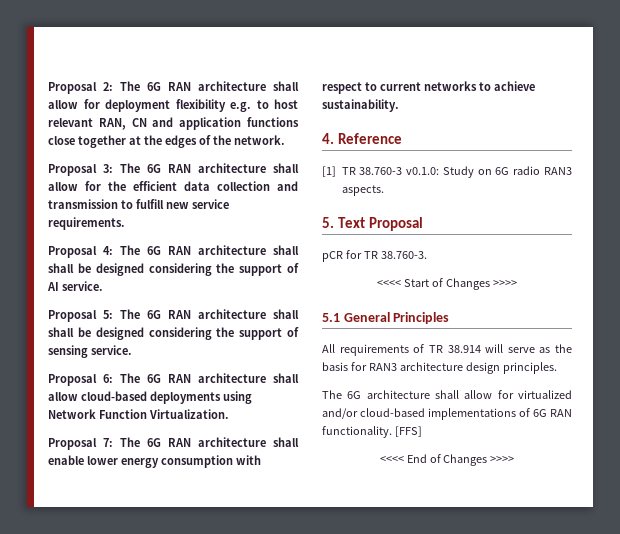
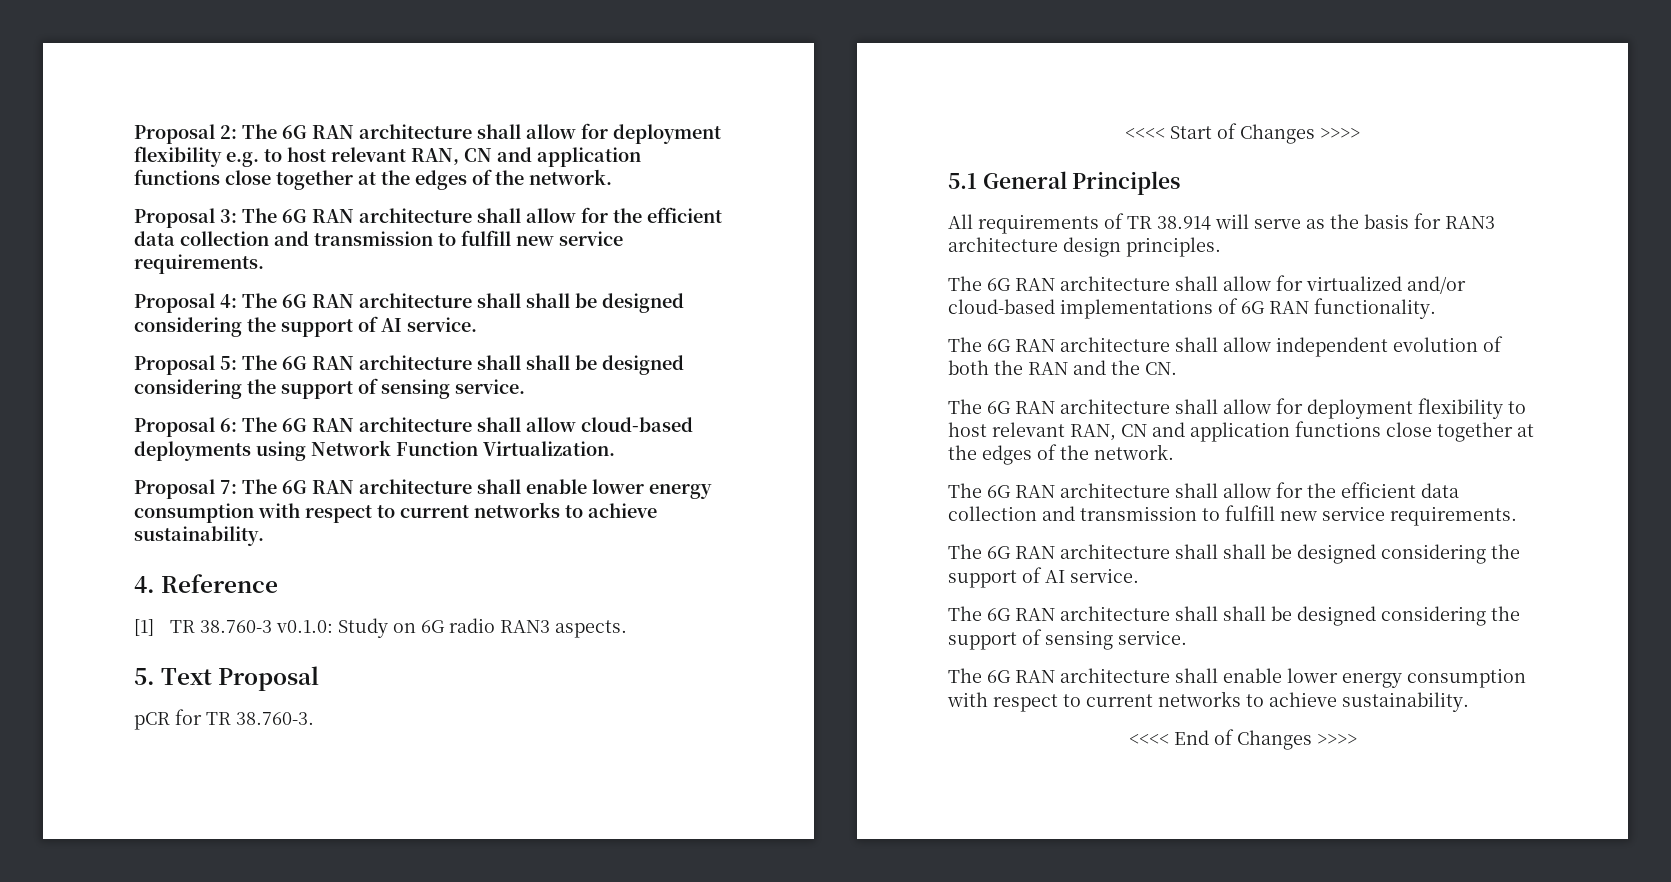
(362, 395) none -> [1015,278,1055,291] RAN
[394,426,422,437] [FFS] -> [948,336,1503,357] [948,360,1177,375] [948,398,1526,419] [948,421,1534,442] [948,444,1174,465] [948,482,1459,498] [948,505,1517,526] [948,544,1520,564] [948,567,1139,588] [948,606,1520,626] [948,629,1187,650] [948,668,1526,688] [947,691,1469,712] // The 6G RAN architecture shall allow independent evolution of both the RAN and the CN. // The 6G RAN architecture shall allow for deployment flexibility to host relevant RAN, CN and application functions close together at the edges of the network. // The 6G RAN architecture shall allow for the efficient data collection and transmission to fulfill new service requirements. // The 6G RAN architecture shall shall be designed considering the support of AI service. // The 6G RAN architecture shall shall be designed considering the support of sensing service. // The 6G RAN architecture shall enable lower energy consumption with respect to current networks to achieve sustainability.

